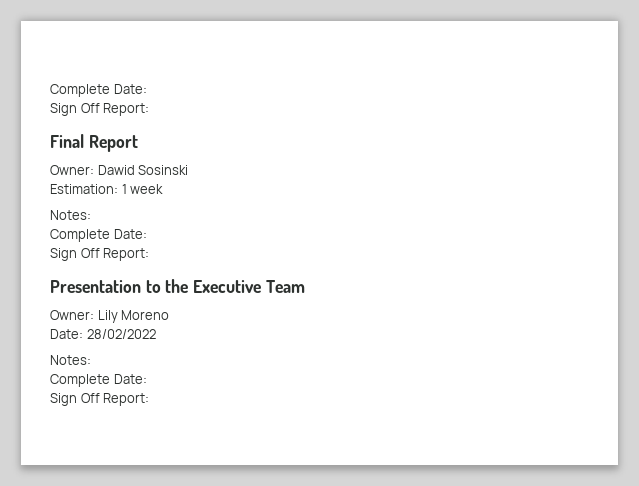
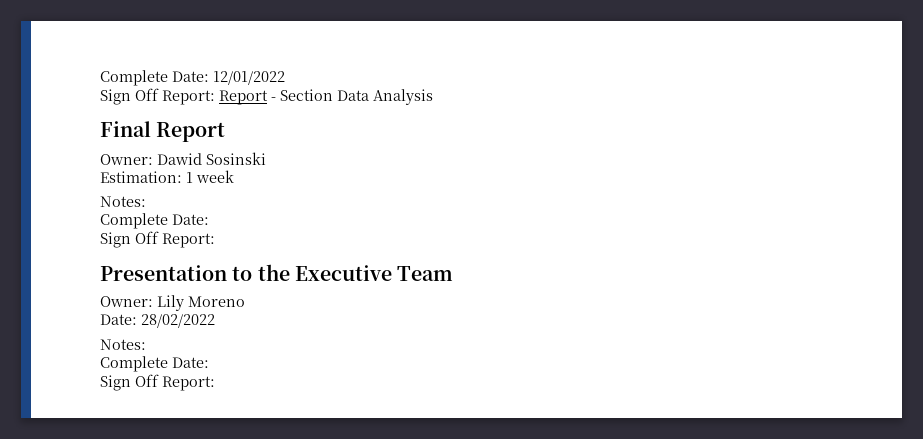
[50,84,147,97] [50,103,150,116] Complete Date: // Sign Off Report: -> [100,70,285,86] [100,88,433,105] Complete Date: 12/01/2022 // Sign Off Report: Report - Section Data Analysis

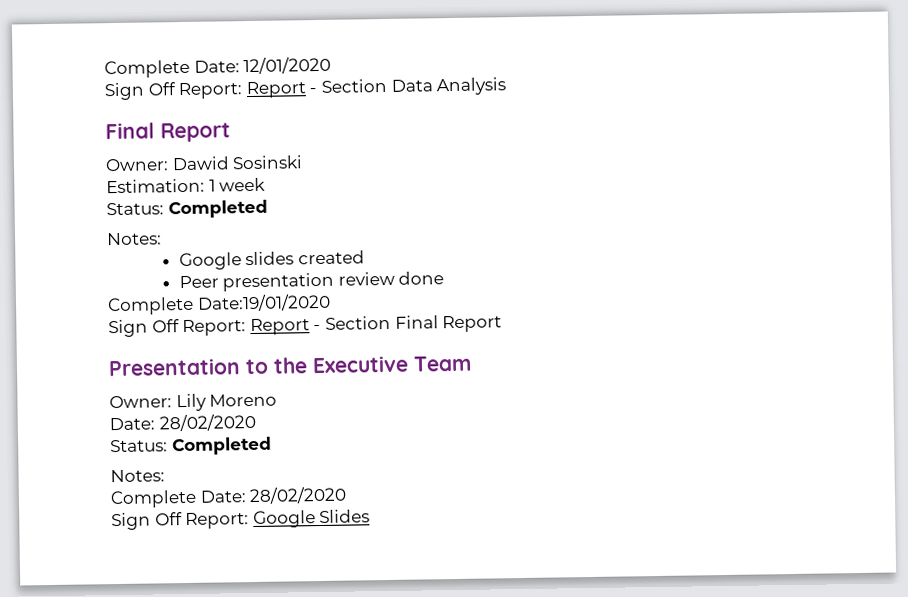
[100,70,285,86] Complete Date: 12/01/2022 -> [104,56,332,79] Complete Date: 12/01/2020
[100,196,146,207] [100,213,209,229] [100,231,215,248] // Notes: // Complete Date: // Sign Off Report: -> [106,199,268,219] [106,232,162,246] [178,250,365,271] [178,271,445,292] [107,293,331,316] [108,315,503,338] // Status: Completed // Notes: // Google slides created // Peer presentation review done // Complete Date:19/01/2020 // Sign Off Report: Report - Section Final Report
[141,314,215,328] [100,339,146,350] [100,356,209,372] [100,374,215,391] 28/02/2022 // Notes: // Complete Date: // Sign Off Report: -> [158,413,256,432] [110,436,272,456] [110,469,165,483] [110,486,348,509] [111,509,371,531] 28/02/2020 // Status: Completed // Notes: // Complete Date: 28/02/2020 // Sign Off Report: Google Slides

